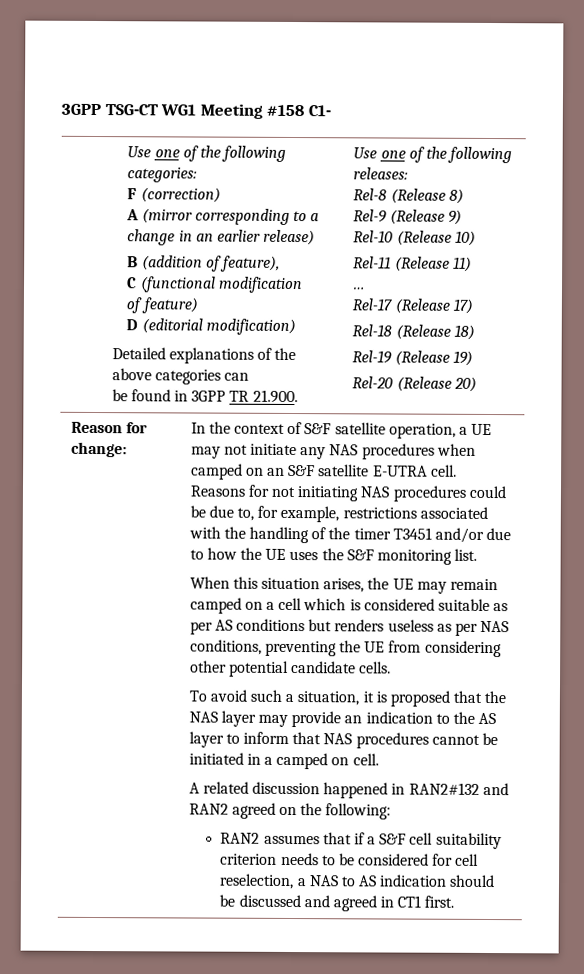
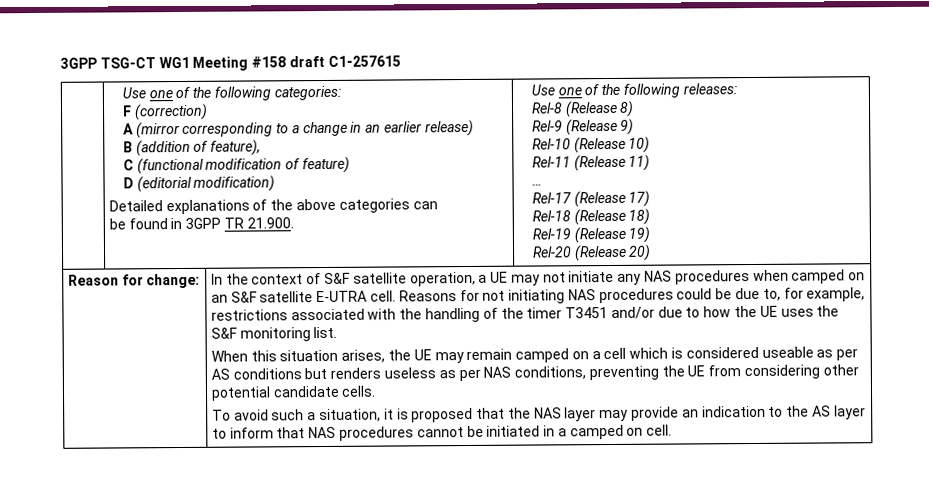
[307,105,331,117] C1- -> [288,55,401,68] draft C1-257615
[438,598,491,612] suitable -> [761,346,814,358] useable
[188,781,509,799] [188,802,392,820] [220,832,502,850] [220,852,480,866] [219,873,496,890] [219,894,455,912] // A related discussion happened in RAN2#132 and RAN2 agreed on the following: // RAN2 assumes that if a S&F cell suitability criterion needs to be considered for cell reselection, a NAS to AS indication should be discussed and agreed in CT1 first. -> (673, 430) none

